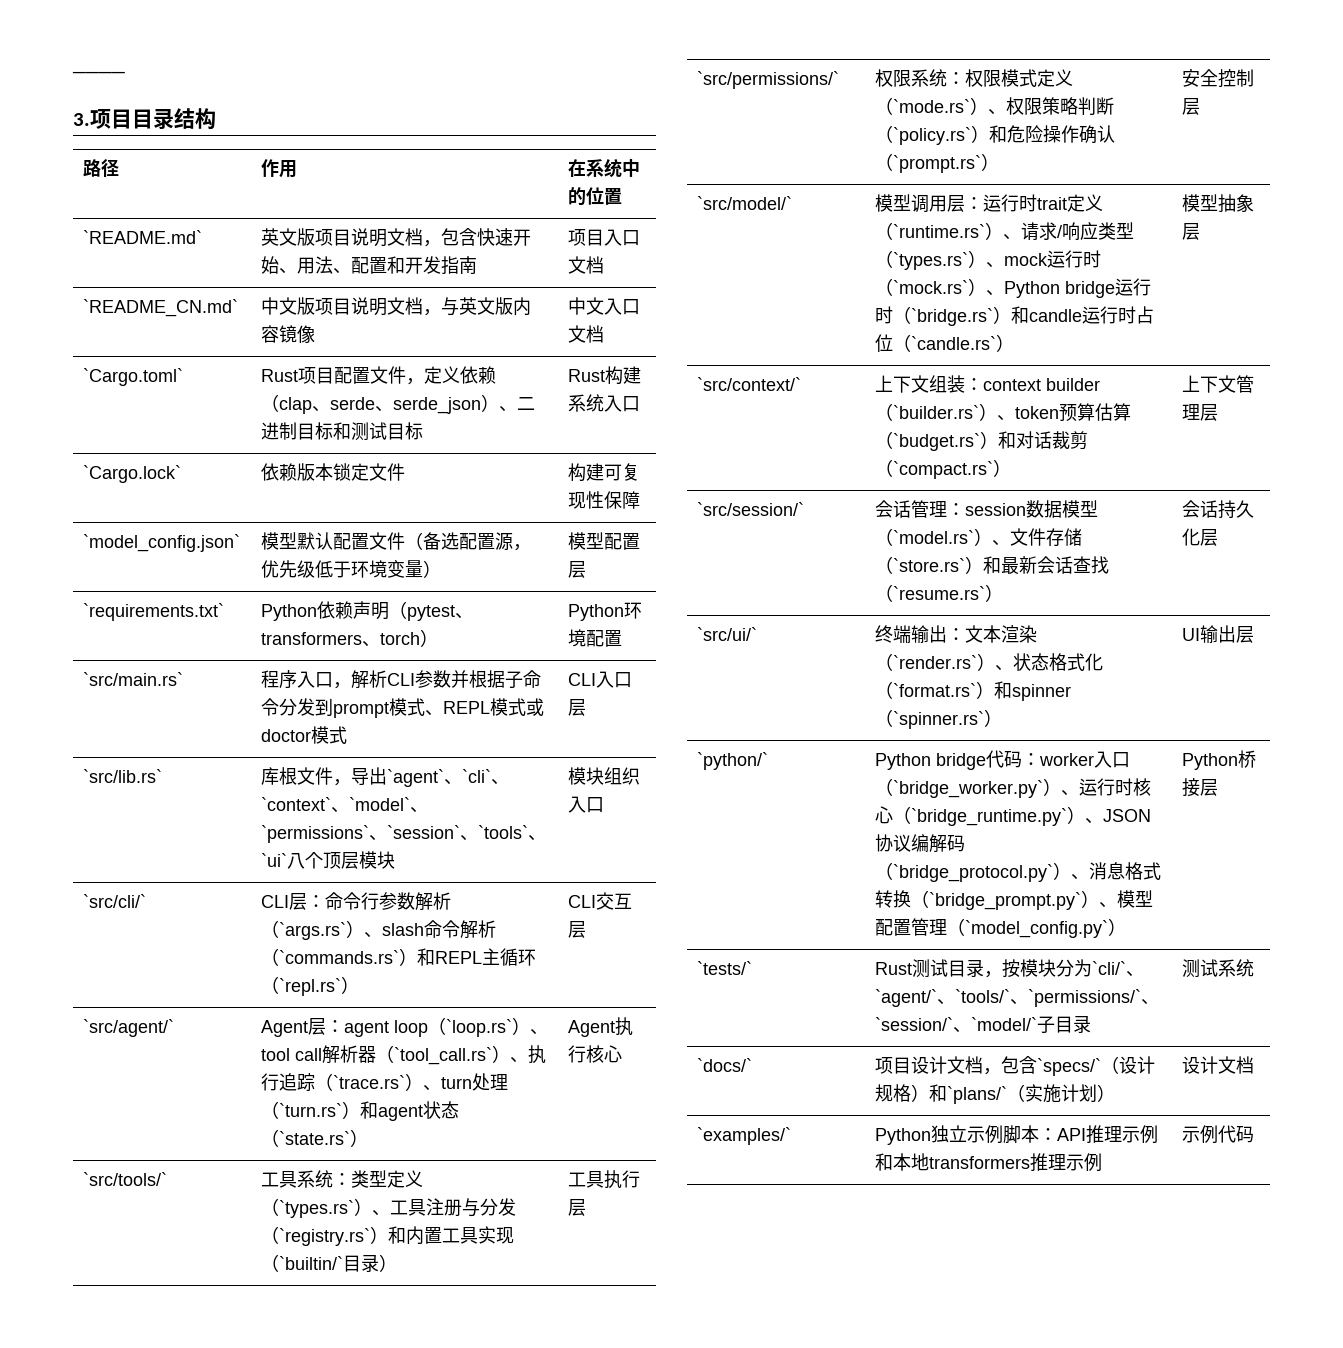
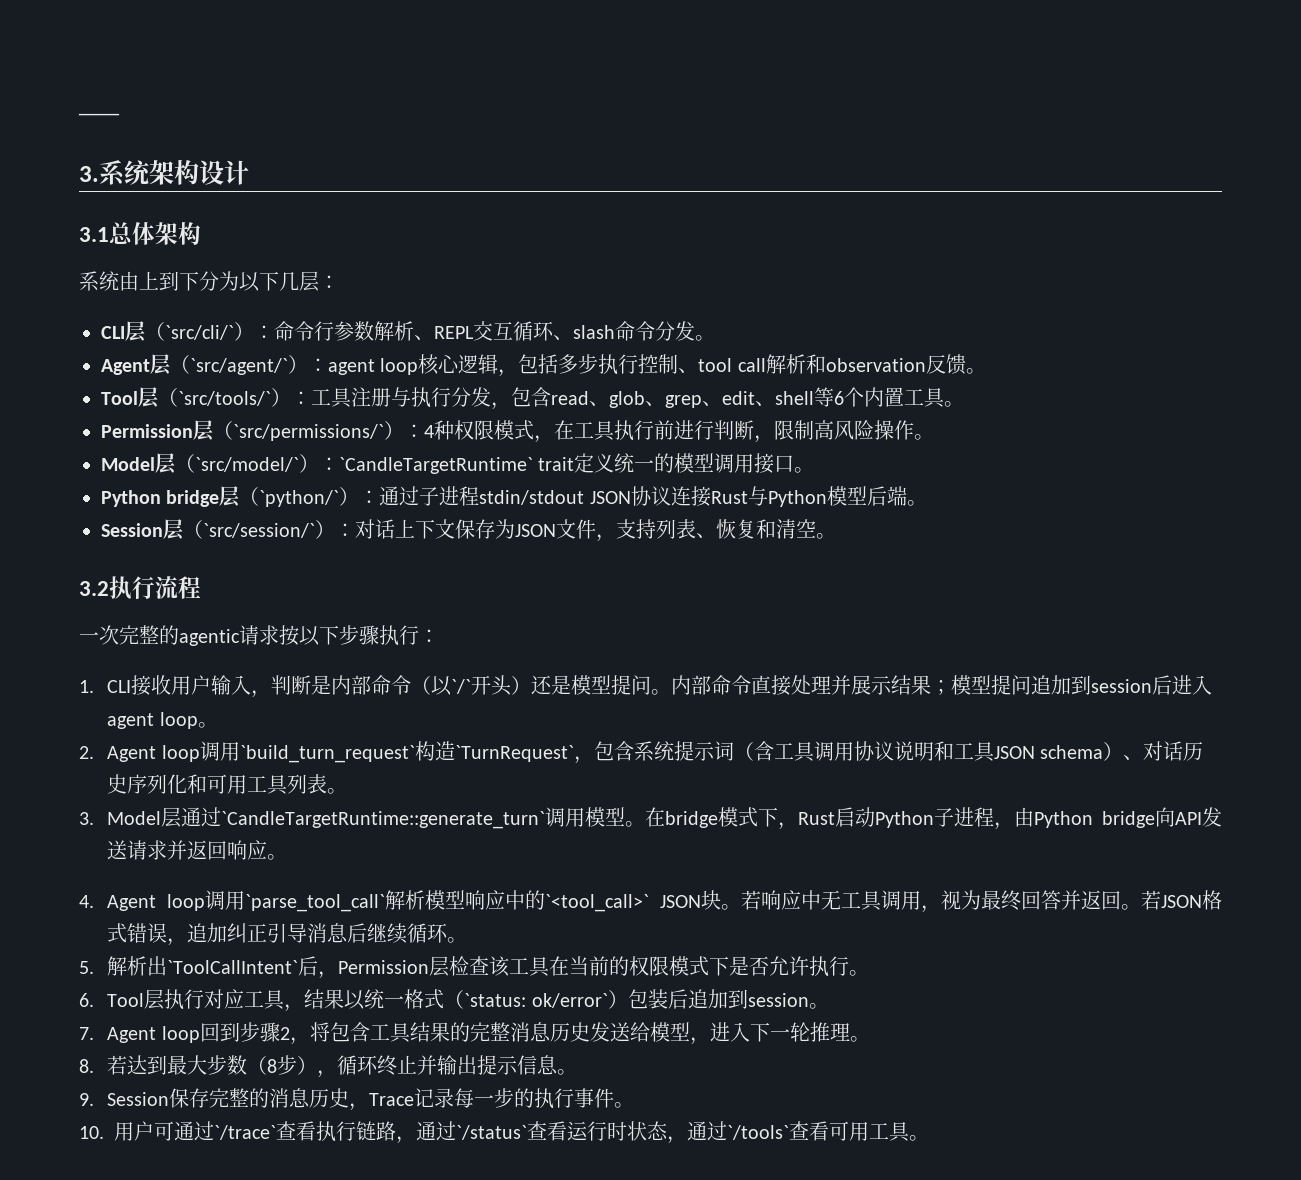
[90,108,216,130] [83,159,120,177] [261,159,298,178] [568,158,641,178] [568,187,623,206] [83,230,203,244] [261,228,532,247] [261,256,478,275] [568,229,641,246] [568,256,605,274] [83,299,239,317] [261,297,532,316] [261,325,316,343] [568,297,641,315] [568,325,605,343] [83,368,184,386] [261,366,497,385] [261,394,536,414] [261,422,424,441] [568,366,642,385] [568,394,641,412] [83,465,182,483] [261,463,406,481] [568,463,641,482] [568,491,641,509] [83,534,241,552] [261,532,532,551] [261,560,442,578] [568,532,641,550] [568,561,587,578] [83,603,225,621] [261,601,474,621] [261,629,439,647] [568,602,643,621] [568,629,623,647] [83,672,184,686] [261,670,542,689] [261,698,545,718] [261,726,348,744] [568,671,633,688] [568,699,587,716] [83,769,163,783] [261,767,510,787] [261,797,429,813] [261,825,547,843] [261,851,396,869] [568,767,641,785] [568,796,605,813] [83,894,147,908] [261,892,452,911] [261,920,497,940] [261,948,537,966] [261,976,360,996] [568,892,633,910] [568,921,587,938] [83,1019,175,1037] [261,1017,549,1037] [261,1045,547,1065] [261,1073,509,1091] [261,1101,460,1121] [261,1129,369,1147] [568,1017,634,1037] [568,1045,623,1063] [83,1172,168,1186] [261,1170,424,1188] [261,1198,517,1218] [261,1226,515,1246] [261,1254,398,1272] [568,1170,641,1189] [568,1199,587,1216] [697,71,840,89] [875,69,1074,87] [875,97,1115,115] [875,125,1116,145] [875,153,1000,173] [1182,69,1255,88] [1182,98,1201,115] [697,196,793,210] [875,194,1104,213] [875,222,1135,241] [875,250,1102,270] [875,278,1152,298] [875,306,1155,326] [875,334,1015,352] [1182,194,1255,212] [1182,223,1201,240] [697,377,802,391] [875,375,1101,393] [875,403,1132,422] [875,431,1089,451] [875,459,1012,479] [1182,375,1255,393] [1182,404,1219,421] [697,502,805,516] [875,500,1099,518] [875,528,1083,546] [875,556,1110,574] [875,584,1004,602] [1182,500,1255,519] [1182,528,1219,546] [697,627,758,641] [875,625,1038,644] [875,653,1104,671] [875,681,1072,701] [875,709,1003,729] [1182,625,1255,644] [697,752,769,770] [875,750,1131,770] [875,778,1152,798] [875,806,1152,826] [875,834,966,853] [875,862,1162,882] [875,890,1154,910] [875,918,1127,938] [1182,750,1257,770] [1182,778,1219,797] [697,961,753,975] [875,959,1145,978] [875,989,1160,1007] [875,1015,1092,1034] [1182,959,1255,978] [697,1058,753,1072] [875,1056,1156,1076] [875,1084,1116,1104] [1182,1056,1255,1074] [697,1127,792,1145] [875,1125,1159,1145] [875,1153,1103,1172] [1182,1125,1255,1144] 项目目录结构 // 路径 | 作用 | 在系统中的位置 // `README.md` | 英文版项目说明文档，包含快速开始、用法、配置和开发指南 | 项目入口文档 // `README_CN.md` | 中文版项目说明文档，与英文版内容镜像 | 中文入口文档 // `Cargo.toml` | Rust项目配置文件，定义依赖（clap、serde、serde_json）、二进制目标和测试目标 | Rust构建系统入口 // `Cargo.lock` | 依赖版本锁定文件 | 构建可复现性保障 // `model_config.json` | 模型默认配置文件（备选配置源，优先级低于环境变量） | 模型配置层 // `requirements.txt` | Python依赖声明（pytest、transformers、torch） | Python环境配置 // `src/main.rs` | 程序入口，解析CLI参数并根据子命令分发到prompt模式、REPL模式或doctor模式 | CLI入口层 // `src/lib.rs` | 库根文件，导出`agent`、`cli`、`context`、`model`、`permissions`、`session`、`tools`、`ui`八个顶层模块 | 模块组织入口 // `src/cli/` | CLI层：命令行参数解析（`args.rs`）、slash命令解析（`commands.rs`）和REPL主循环（`repl.rs`） | CLI交互层 // `src/agent/` | Agent层：agent loop（`loop.rs`）、tool call解析器（`tool_call.rs`）、执行追踪（`trace.rs`）、turn处理（`turn.rs`）和agent状态（`state.rs`） | Agent执行核心 // `src/tools/` | 工具系统：类型定义（`types.rs`）、工具注册与分发（`registry.rs`）和内置工具实现（`builtin/`目录） | 工具执行层 // `src/permissions/` | 权限系统：权限模式定义（`mode.rs`）、权限策略判断（`policy.rs`）和危险操作确认（`prompt.rs`） | 安全控制层 // `src/model/` | 模型调用层：运行时trait定义（`runtime.rs`）、请求/响应类型（`types.rs`）、mock运行时（`mock.rs`）、Python bridge运行时（`bridge.rs`）和candle运行时占位（`candle.rs`） | 模型抽象层 // `src/context/` | 上下文组装：context builder（`builder.rs`）、token预算估算（`budget.rs`）和对话裁剪（`compact.rs`） | 上下文管理层 // `src/session/` | 会话管理：session数据模型（`model.rs`）、文件存储（`store.rs`）和最新会话查找（`resume.rs`） | 会话持久化层 // `src/ui/` | 终端输出：文本渲染（`render.rs`）、状态格式化（`format.rs`）和spinner（`spinner.rs`） | UI输出层 // `python/` | Python bridge代码：worker入口（`bridge_worker.py`）、运行时核心（`bridge_runtime.py`）、JSON协议编解码（`bridge_protocol.py`）、消息格式转换（`bridge_prompt.py`）、模型配置管理（`model_config.py`） | Python桥接层 // `tests/` | Rust测试目录，按模块分为`cli/`、`agent/`、`tools/`、`permissions/`、`session/`、`model/`子目录 | 测试系统 // `docs/` | 项目设计文档，包含`specs/`（设计规格）和`plans/`（实施计划） | 设计文档 // `examples/` | Python独立示例脚本：API推理示例和本地transformers推理示例 | 示例代码 -> [99,159,249,186] [79,222,201,245] [79,271,339,292] [101,321,715,342] [101,354,986,377] [101,387,964,410] [101,420,934,443] [101,453,815,474] [101,486,927,507] [101,519,836,542] [79,576,201,600] [79,625,439,646] [79,675,1213,698] [107,712,218,729] [79,741,1203,764] [107,774,348,795] [79,807,1222,830] [107,840,288,860] [79,890,1222,913] [107,923,468,946] [79,956,870,979] [79,989,829,1012] [79,1022,870,1045] [79,1055,578,1078] [79,1088,635,1111] [79,1121,929,1144] 系统架构设计 // 3.1总体架构 // 系统由上到下分为以下几层： // CLI层（`src/cli/`）：命令行参数解析、REPL交互循环、slash命令分发。 // Agent层（`src/agent/`）：agent loop核心逻辑，包括多步执行控制、tool call解析和observation反馈。 // Tool层（`src/tools/`）：工具注册与执行分发，包含read、glob、grep、edit、shell等6个内置工具。 // Permission层（`src/permissions/`）：4种权限模式，在工具执行前进行判断，限制高风险操作。 // Model层（`src/model/`）：`CandleTargetRuntime` trait定义统一的模型调用接口。 // Python bridge层（`python/`）：通过子进程stdin/stdout JSON协议连接Rust与Python模型后端。 // Session层（`src/session/`）：对话上下文保存为JSON文件，支持列表、恢复和清空。 // 3.2执行流程 // 一次完整的agentic请求按以下步骤执行： // 1. CLI接收用户输入，判断是内部命令（以`/`开头）还是模型提问。内部命令直接处理并展示结果；模型提问追加到session后进入agent loop。 // 2. Agent loop调用`build_turn_request`构造`TurnRequest`，包含系统提示词（含工具调用协议说明和工具JSON schema）、对话历史序列化和可用工具列表。 // 3. Model层通过`CandleTargetRuntime::generate_turn`调用模型。在bridge模式下，Rust启动Python子进程，由Python bridge向API发送请求并返回响应。 // 4. Agent loop调用`parse_tool_call`解析模型响应中的`<tool_call>` JSON块。若响应中无工具调用，视为最终回答并返回。若JSON格式错误，追加纠正引导消息后继续循环。 // 5.解析出`ToolCallIntent`后，Permission层检查该工具在当前的权限模式下是否允许执行。 // 6. Tool层执行对应工具，结果以统一格式（`status: ok/error`）包装后追加到session。 // 7. Agent loop回到步骤2，将包含工具结果的完整消息历史发送给模型，进入下一轮推理。 // 8.若达到最大步数（8步），循环终止并输出提示信息。 // 9. Session保存完整的消息历史，Trace记录每一步的执行事件。 // 10.用户可通过`/trace`查看执行链路，通过`/status`查看运行时状态，通过`/tools`查看可用工具。

